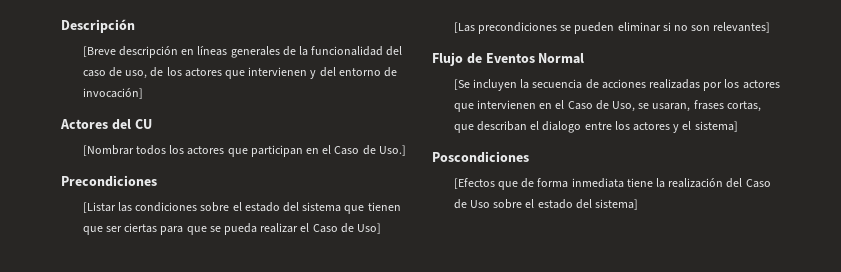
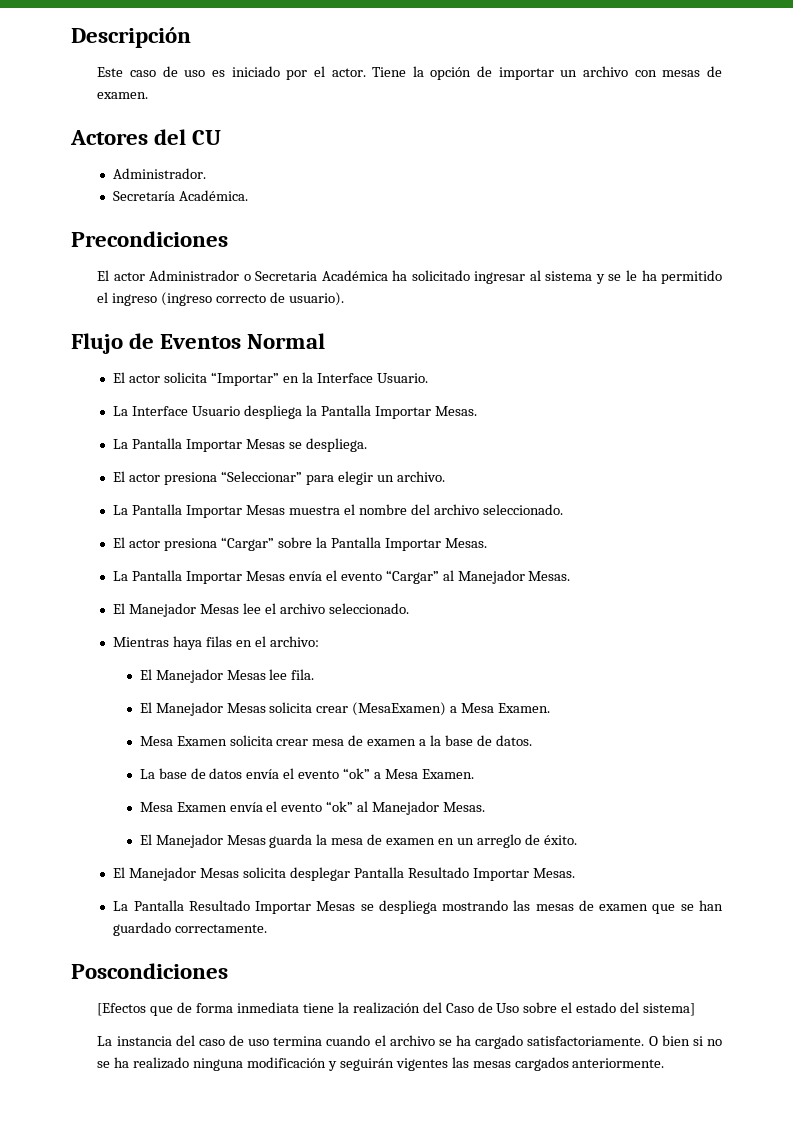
[82,46,403,58] [82,67,398,79] [82,88,143,99] [60,119,152,130] [82,145,406,157] [61,175,157,187] [82,202,401,214] [82,223,382,235] [453,22,771,34] [432,52,585,66] [453,79,780,91] [453,100,761,112] [453,121,738,133] [Breve descripción en líneas generales de la funcionalidad del caso de uso, de los actores que intervienen y del entorno de invocación] // Actores del CU // [Nombrar todos los actores que participan en el Caso de Uso.] // Precondiciones // [Listar las condiciones sobre el estado del sistema que tienen que ser ciertas para que se pueda realizar el Caso de Uso] // [Las precondiciones se pueden eliminar si no son relevantes] // Flujo de Eventos Normal // [Se incluyen la secuencia de acciones realizadas por los actores que intervienen en el Caso de Uso, se usaran, frases cortas, que describan el dialogo entre los actores y el sistema] -> [97,66,722,80] [97,92,149,99] [70,129,222,145] [113,168,207,179] [113,190,249,201] [71,231,228,247] [97,270,722,284] [97,292,344,306] [71,333,326,354] [113,372,428,386] [113,405,477,419] [113,438,367,452] [113,471,445,485] [113,504,563,518] [113,537,487,551] [113,570,571,584] [113,603,409,617] [113,636,319,650] [139,669,315,683] [139,702,551,716] [139,735,532,746] [139,768,474,779] [139,801,486,815] [139,834,577,848] [113,867,575,881] [113,900,724,914] [113,922,268,936] Este caso de uso es iniciado por el actor. Tiene la opción de importar un archivo con mesas de examen. // Actores del CU // Administrador. // Secretaría Académica. // Precondiciones // El actor Administrador o Secretaria Académica ha solicitado ingresar al sistema y se le ha permitido el ingreso (ingreso correcto de usuario). // Flujo de Eventos Normal // El actor solicita “Importar” en la Interface Usuario. // La Interface Usuario despliega la Pantalla Importar Mesas. // La Pantalla Importar Mesas se despliega. // El actor presiona “Seleccionar” para elegir un archivo. // La Pantalla Importar Mesas muestra el nombre del archivo seleccionado. // El actor presiona “Cargar” sobre la Pantalla Importar Mesas. // La Pantalla Importar Mesas envía el evento “Cargar” al Manejador Mesas. // El Manejador Mesas lee el archivo seleccionado. // Mientras haya filas en el archivo: // El Manejador Mesas lee fila. // El Manejador Mesas solicita crear (MesaExamen) a Mesa Examen. // Mesa Examen solicita crear mesa de examen a la base de datos. // La base de datos envía el evento “ok” a Mesa Examen. // Mesa Examen envía el evento “ok” al Manejador Mesas. // El Manejador Mesas guarda la mesa de examen en un arreglo de éxito. // El Manejador Mesas solicita desplegar Pantalla Resultado Importar Mesas. // La Pantalla Resultado Importar Mesas se despliega mostrando las mesas de examen que se han guardado correctamente.
(638, 204) none -> [97,1035,723,1049] [97,1057,665,1071] // La instancia del caso de uso termina cuando el archivo se ha cargado satisfactoriamente. O bien si no se ha realizado ninguna modificación y seguirán vigentes las mesas cargados anteriormente.

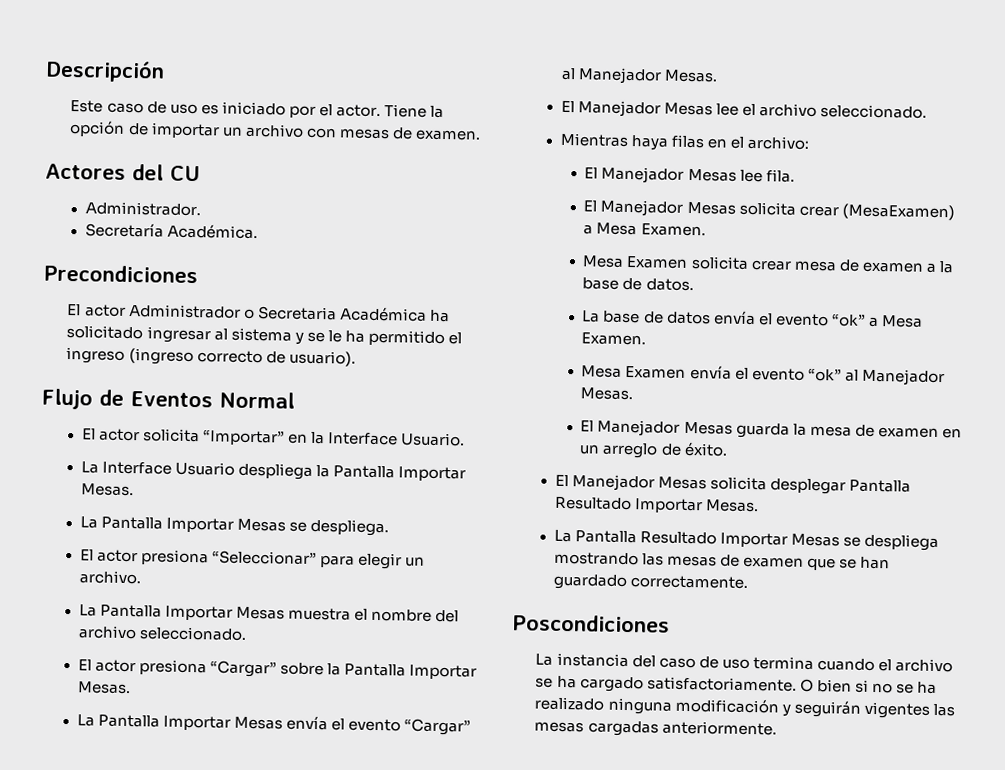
[97,1002,696,1016] // [Efectos que de forma inmediata tiene la realización del Caso de Uso sobre el estado del sistema] -> (670, 623) none
[514,1057,569,1071] cargados -> [587,720,659,737] cargadas

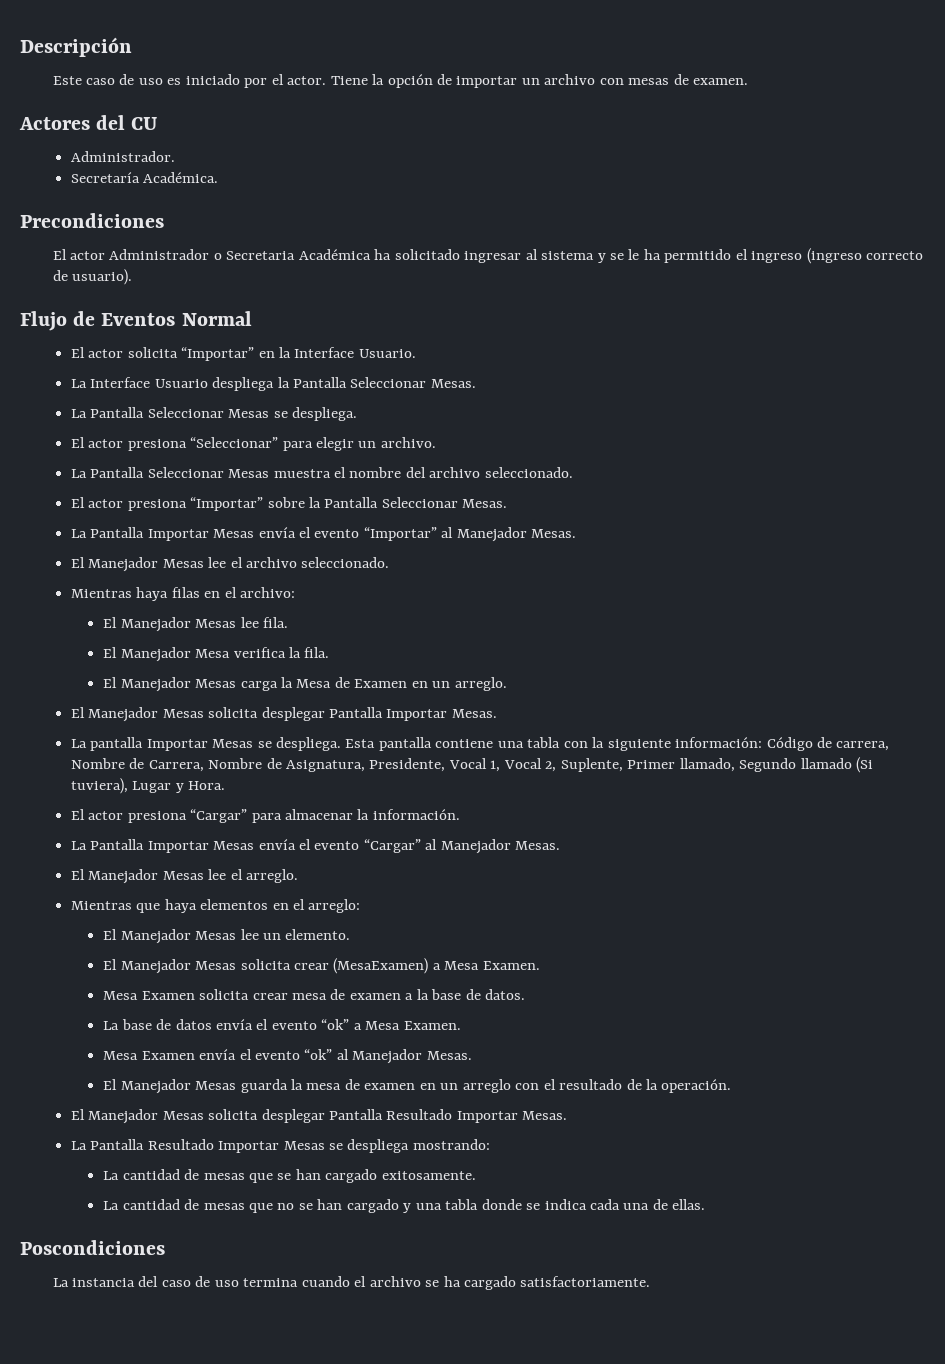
[398,466,467,482] [80,483,134,497] [79,516,235,533] Importar Mesas. // La Pantalla Importar -> [350,377,476,388] [70,407,224,418] Seleccionar Mesas. // La Pantalla Seleccionar
[165,605,234,621] Importar -> [147,467,224,478] Seleccionar
[210,660,278,678] “Cargar” -> [190,497,264,511] “Importar”
[409,664,478,680] Importar -> [381,497,458,508] Seleccionar
[404,718,472,736] “Cargar” -> [363,527,437,541] “Importar”
(795, 176) none -> [103,647,330,662] [103,677,507,692] [70,707,497,722] [70,737,890,751] [70,757,873,773] [70,778,226,794] [70,809,460,823] [70,839,561,854] [70,869,298,884] [70,899,361,913] [103,929,351,944] // El Manejador Mesa verifica la fila. // El Manejador Mesas carga la Mesa de Examen en un arreglo. // El Manejador Mesas solicita desplegar Pantalla Importar Mesas. // La pantalla Importar Mesas se despliega. Esta pantalla contiene una tabla con la siguiente información: Código de carrera, Nombre de Carrera, Nombre de Asignatura, Presidente, Vocal 1, Vocal 2, Suplente, Primer llamado, Segundo llamado (Si tuviera), Lugar y Hora. // El actor presiona “Cargar” para almacenar la información. // La Pantalla Importar Mesas envía el evento “Cargar” al Manejador Mesas. // El Manejador Mesas lee el arreglo. // Mientras que haya elementos en el arreglo: // El Manejador Mesas lee un elemento.
[660,441,728,457] de éxito. -> [515,1079,732,1093] con el resultado de la operación.
[553,551,891,571] [552,573,749,591] mostrando las mesas de examen que se han guardado correctamente. -> [412,1139,490,1150] [103,1169,476,1183] [103,1199,706,1213] mostrando: // La cantidad de mesas que se han cargado exitosamente. // La cantidad de mesas que no se han cargado y una tabla donde se indica cada una de ellas.
[799,678,937,695] [534,696,955,719] [534,720,777,737] O bien si no se ha realizado ninguna modificación y seguirán vigentes las mesas cargadas anteriormente. -> (651, 1281) none

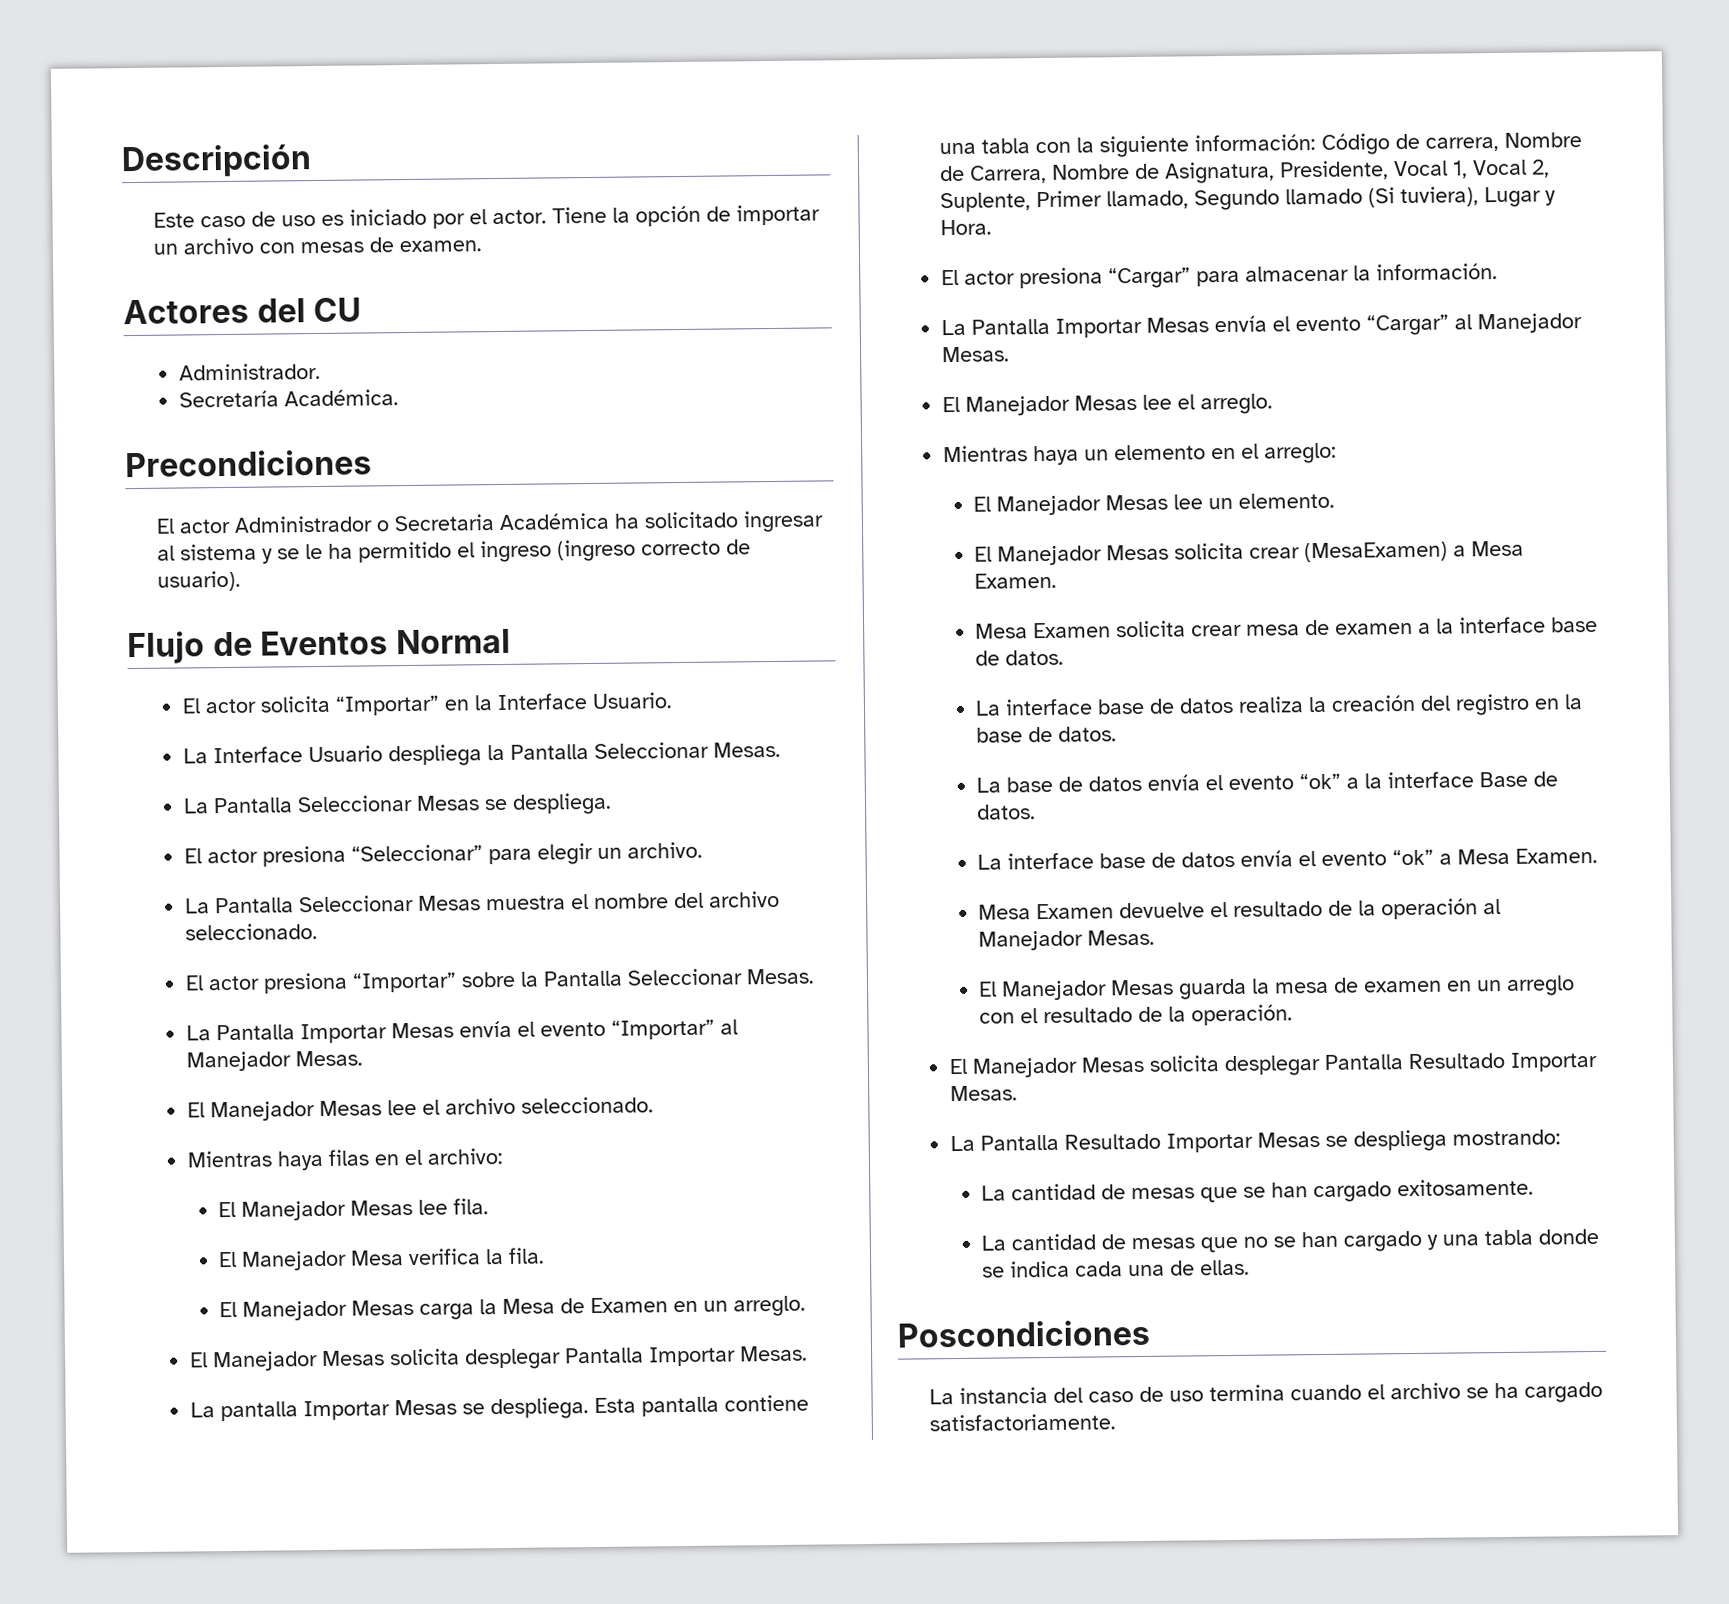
[136,899,269,913] que haya elementos -> [1032,444,1206,466] haya un elemento
(429, 994) none -> [1459,616,1599,634] [975,649,1065,666] [975,693,1584,716] interface base de datos. // La interface base de datos realiza la creación del registro en la
[365,1021,461,1030] [103,1049,333,1060] Mesa Examen. // Mesa Examen envía el evento “ok” -> [1364,771,1559,789] [977,804,1037,820] [977,847,1599,870] [978,898,1479,920] la interface Base de datos. // La interface base de datos envía el evento “ok” a Mesa Examen. // Mesa Examen devuelve el resultado de la operación

